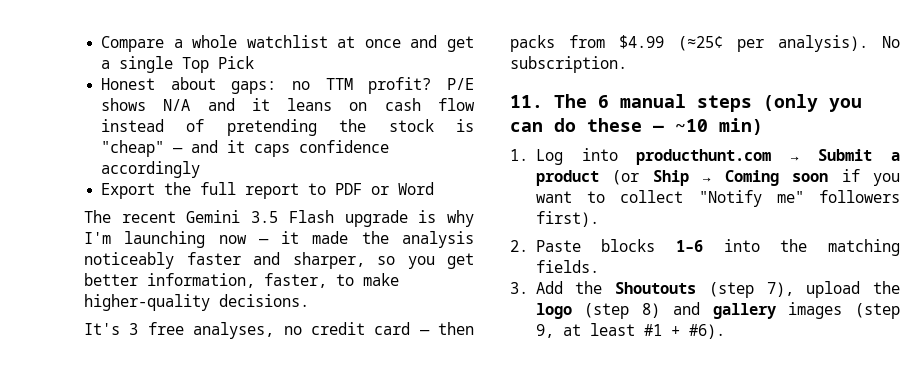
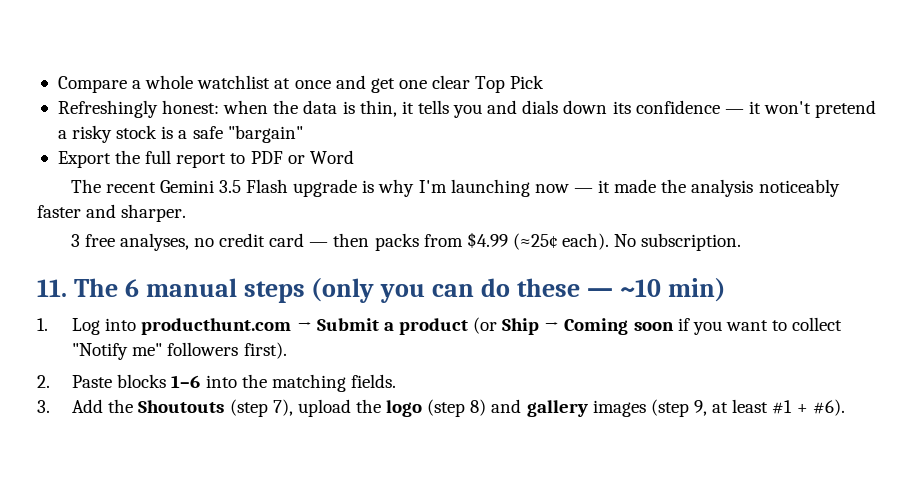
[101,56,174,73] a single -> [398,75,471,89] one clear
[101,77,474,94] [101,98,475,111] [101,119,474,136] [101,140,390,157] [101,161,201,178] Honest about gaps: no TTM profit? P/E shows N/A and it leans on cash flow instead of pretending the stock is "cheap" — and it caps confidence accordingly -> [57,100,877,118] [57,125,303,143] Refreshingly honest: when the data is thin, it tells you and dials down its confidence — it won't pretend a risky stock is a safe "bargain"
[292,252,474,269] [84,273,399,288] [84,294,309,311] [84,323,120,335] sharper, so you get better information, faster, to make higher-quality decisions. // It's -> [121,204,187,222] sharper. //
[737,35,868,52] per analysis). -> [562,233,610,250] each).

